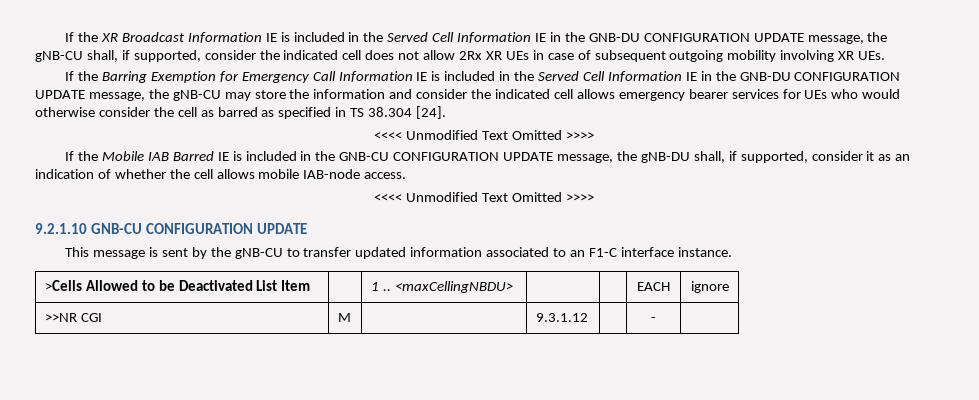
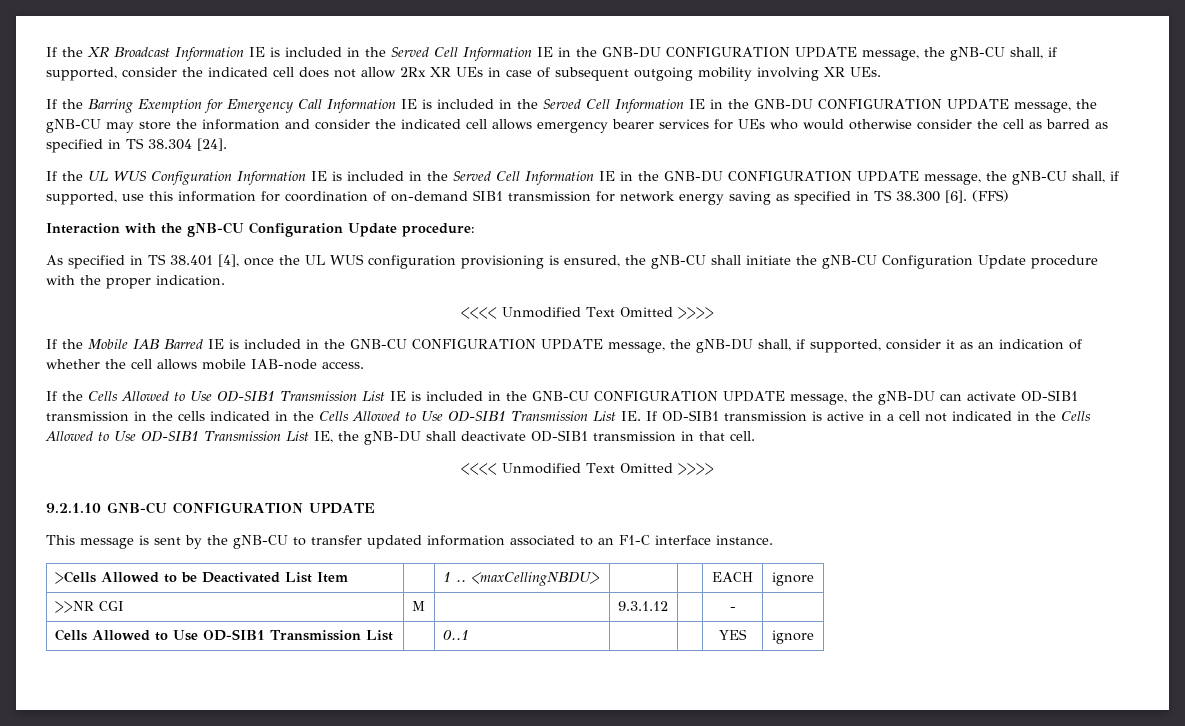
(447, 112) none -> [46,171,1119,185] [46,190,1009,205] [46,222,475,237] [46,254,1098,269] [46,275,225,289] // If the UL WUS Configuration Information IE is included in the Served Cell Information IE in the GNB-DU CONFIGURATION UPDATE message, the gNB-CU shall, if supported, use this information for coordination of on-demand SIB1 transmission for network energy saving as specified in TS 38.300 [6]. (FFS) // Interaction with the gNB-CU Configuration Update procedure: // As specified in TS 38.401 [4], once the UL WUS configuration provisioning is ensured, the gNB-CU shall initiate the gNB-CU Configuration Update procedure with the proper indication.
(407, 175) none -> [46,390,1078,405] [46,410,1091,422] [45,430,755,445] // If the Cells Allowed to Use OD-SIB1 Transmission List IE is included in the GNB-CU CONFIGURATION UPDATE message, the gNB-DU can activate OD-SIB1 transmission in the cells indicated in the Cells Allowed to Use OD-SIB1 Transmission List IE. If OD-SIB1 transmission is active in a cell not indicated in the Cells Allowed to Use OD-SIB1 Transmission List IE, the gNB-DU shall deactivate OD-SIB1 transmission in that cell.
(656, 319) none -> [54,629,393,641] [442,630,469,640] [719,629,747,640] [772,630,814,644] // Cells Allowed to Use OD-SIB1 Transmission List | | 0..1 | | | YES | ignore

